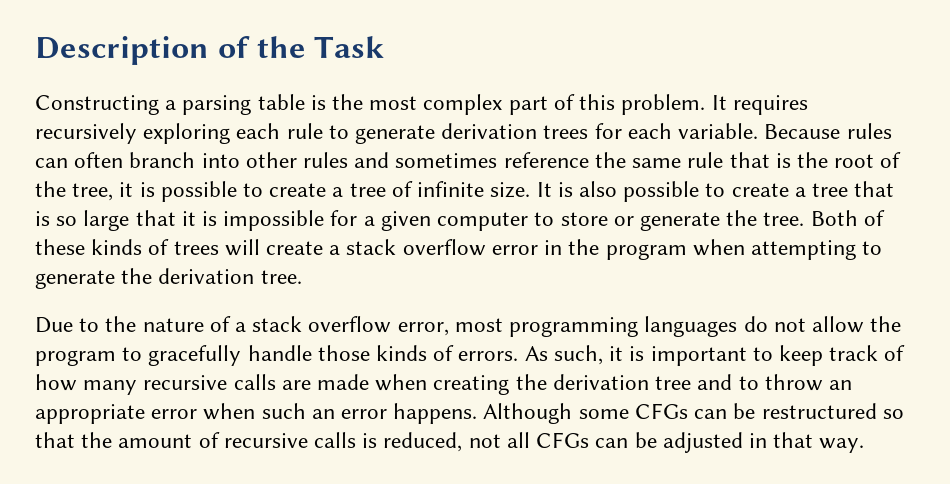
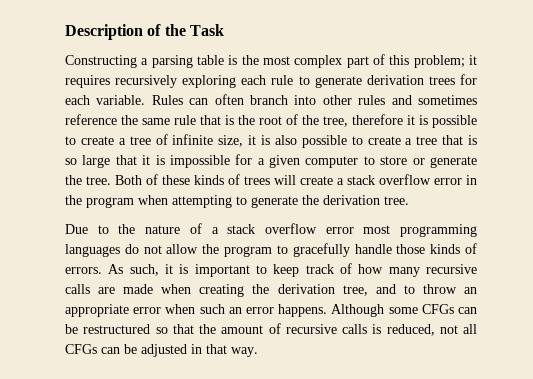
[621,94,727,115] problem. It -> [413,55,477,68] problem; it
[764,123,892,139] Because rules -> [151,95,183,105] Rules
(114, 192) none -> [352,114,403,125] therefore
[490,182,552,198] size. It -> [218,135,257,147] size, it
[397,322,449,336] error, -> [325,227,354,234] error
[655,376,692,390] tree -> [342,285,368,296] tree,

